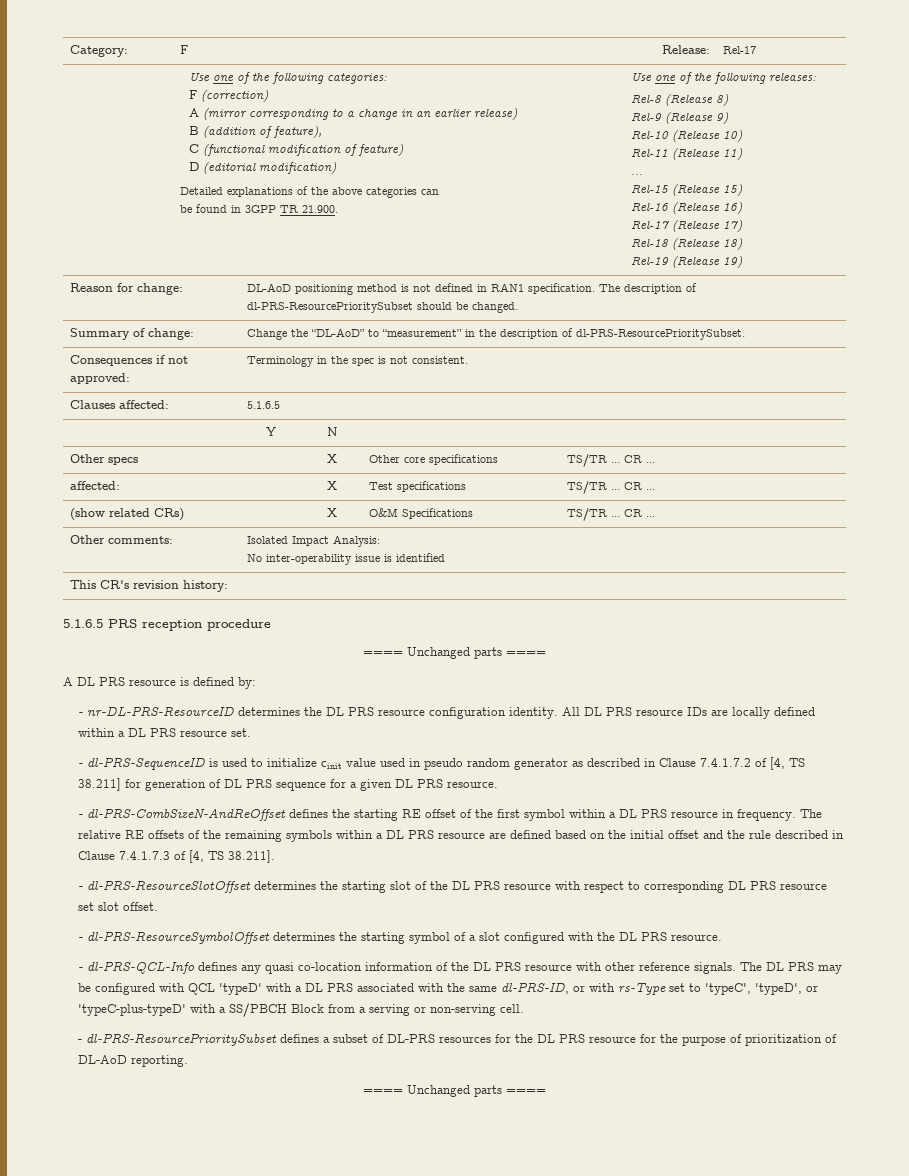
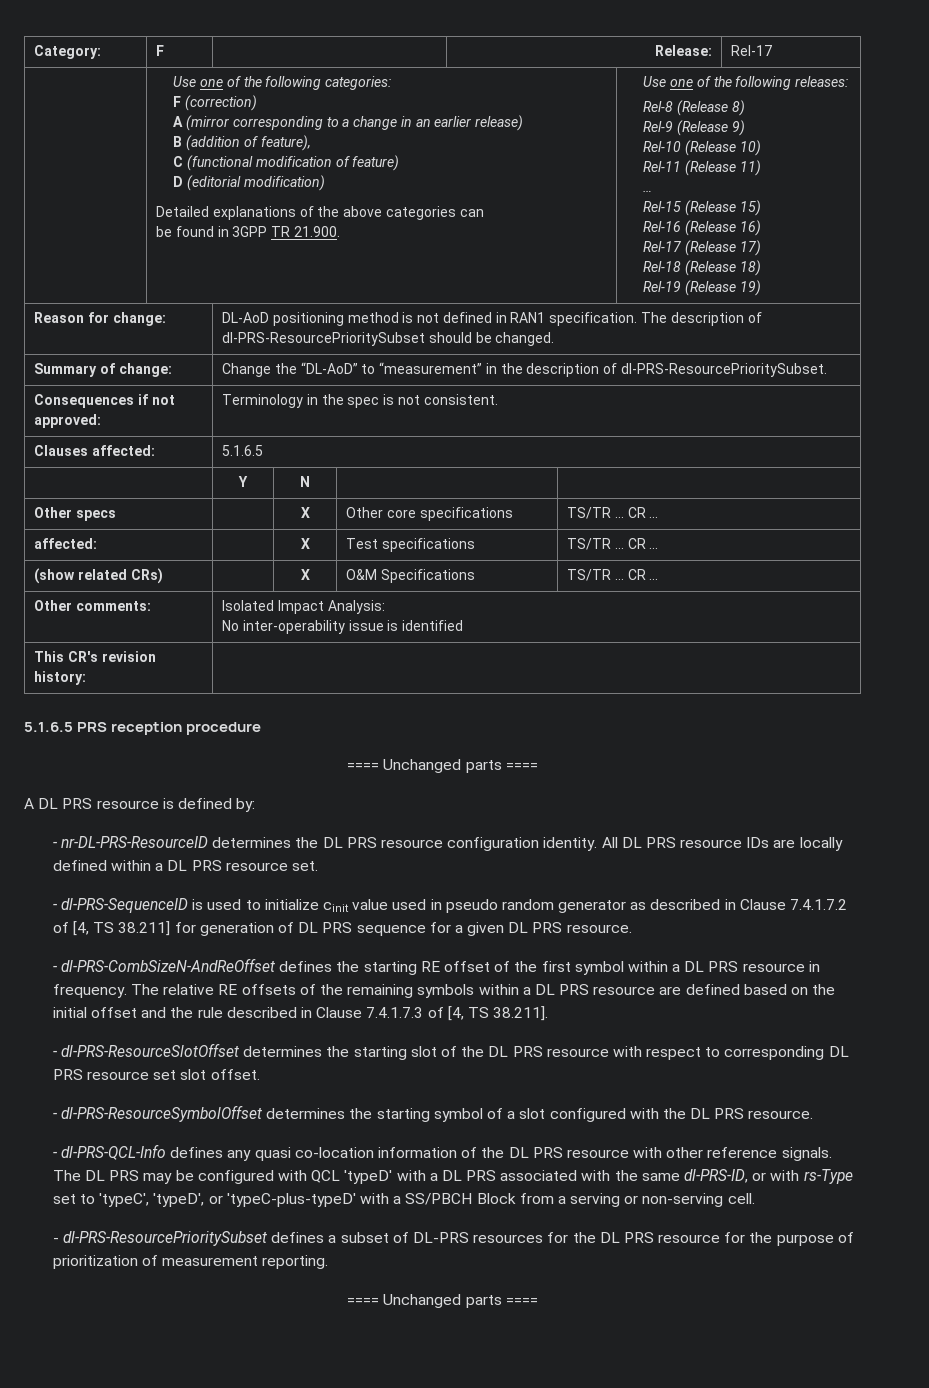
[77,1055,127,1064] DL-AoD -> [162,1256,259,1266] measurement

